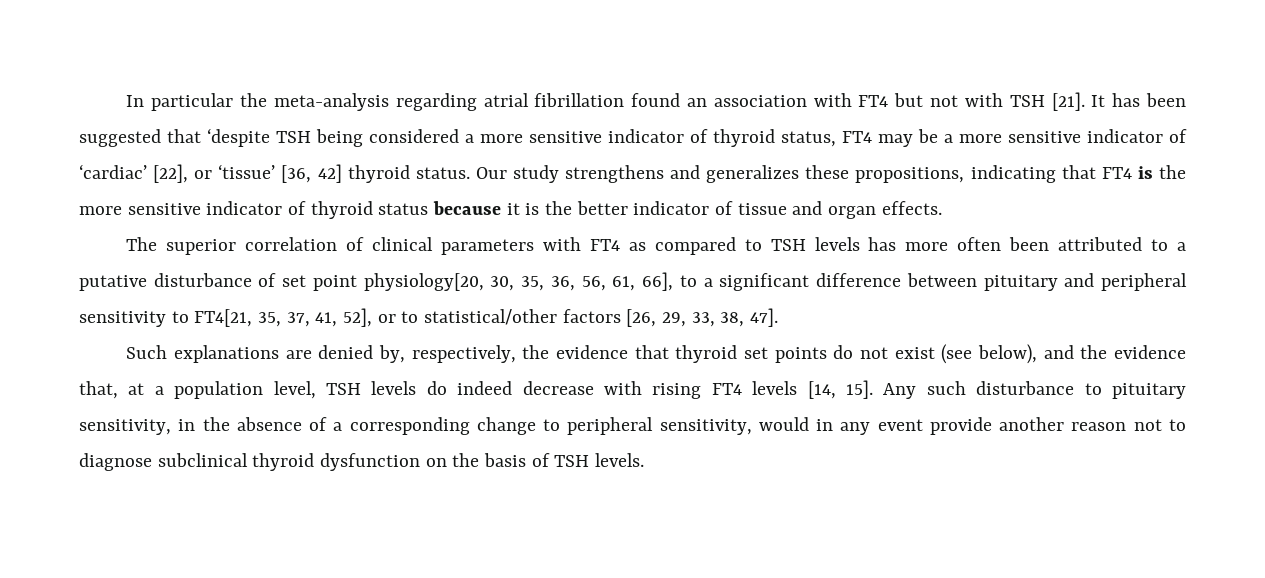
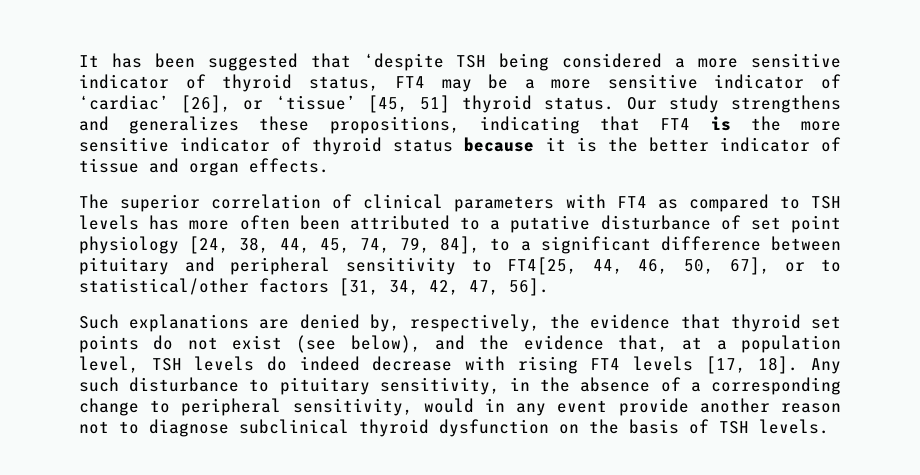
[126,92,1085,111] In particular the meta-analysis regarding atrial fibrillation found an association with FT4 but not with TSH [21]. -> (79, 61) none
[153,164,189,183] [22], -> [181,95,232,113] [26],
[281,164,342,183] [36, 42] -> [367,95,450,113] [45, 51]
[363,272,674,291] physiology[20, 30, 35, 36, 56, 61, 66], -> [79,236,481,254] physiology [24, 38, 44, 45, 74, 79, 84],
[194,308,779,327] FT4[21, 35, 37, 41, 52], or to statistical/other factors [26, 29, 33, 38, 47]. -> [507,257,841,275] [79,278,549,296] FT4[25, 44, 46, 50, 67], or to statistical/other factors [31, 34, 42, 47, 56].
[807,380,873,399] [14, 15]. -> [705,356,799,374] [17, 18].

